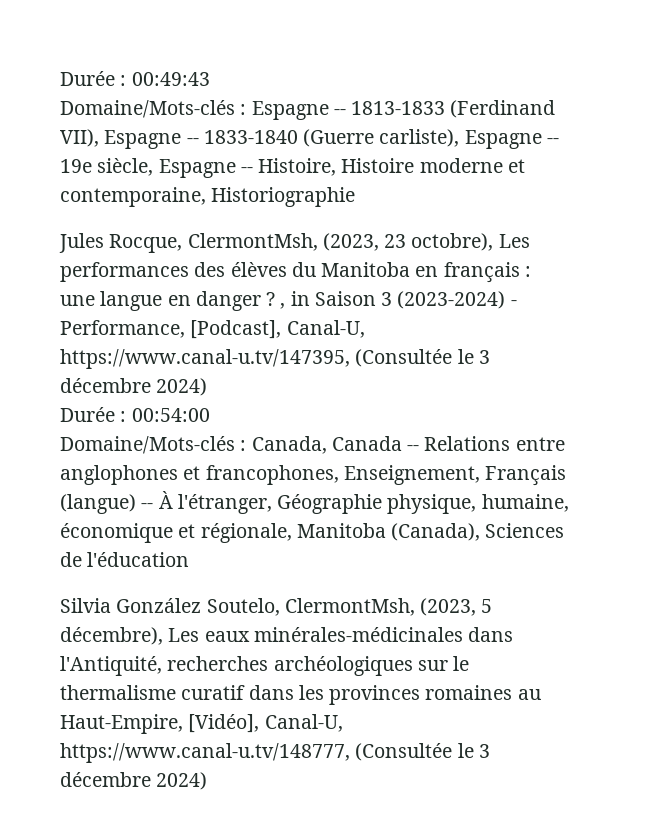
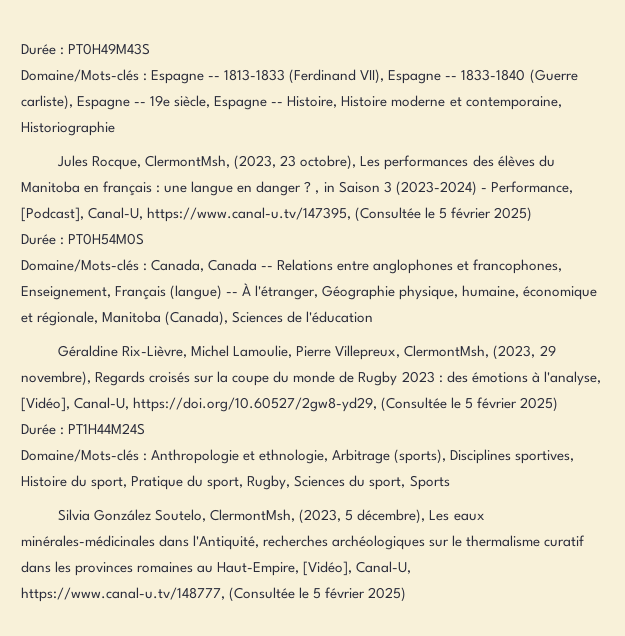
[60,71,210,86] Durée : 00:49:43 -> [21,43,151,55] Durée : PT0H49M43S
[478,350,490,364] [60,378,208,396] [60,407,210,422] 3 décembre 2024) // Durée : 00:54:00 -> [439,207,533,222] [21,233,145,245] 5 février 2025) // Durée : PT0H54M0S
(190, 559) none -> [58,345,556,360] [21,371,601,386] [21,397,559,412] [21,423,146,435] [21,449,575,464] [21,475,450,490] // Géraldine Rix-Lièvre, Michel Lamoulie, Pierre Villepreux, ClermontMsh, (2023, 29 novembre), Regards croisés sur la coupe du monde de Rugby 2023 : des émotions à l'analyse, [Vidéo], Canal-U, https://doi.org/10.60527/2gw8-yd29, (Consultée le 5 février 2025) // Durée : PT1H44M24S // Domaine/Mots-clés : Anthropologie et ethnologie, Arbitrage (sports), Disciplines sportives, Histoire du sport, Pratique du sport, Rugby, Sciences du sport, Sports
[478,744,490,758] [60,772,208,790] 3 décembre 2024) -> [313,587,407,602] 5 février 2025)

